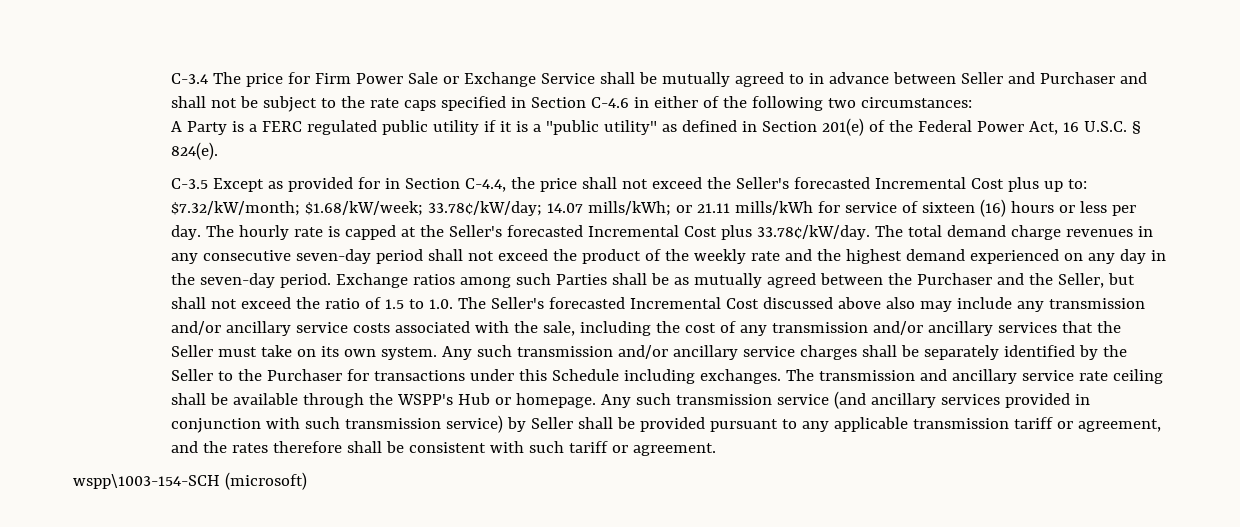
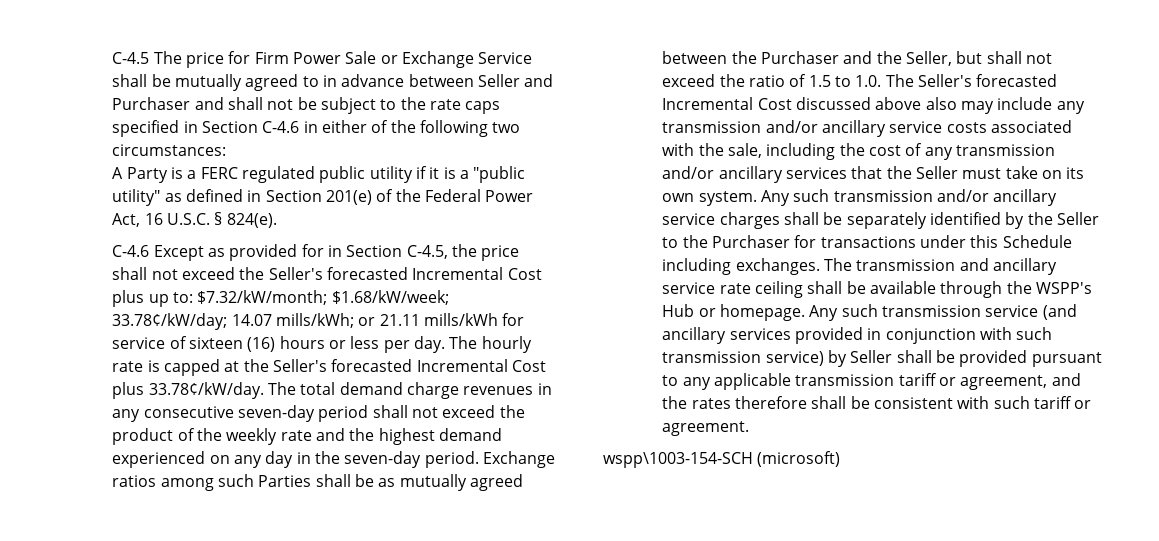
[171,73,209,84] C-3.4 -> [112,52,150,64] C-4.5
[171,178,209,189] C-3.5 -> [112,245,150,257] C-4.6
[464,178,506,192] C-4.4, -> [406,245,448,259] C-4.5,

